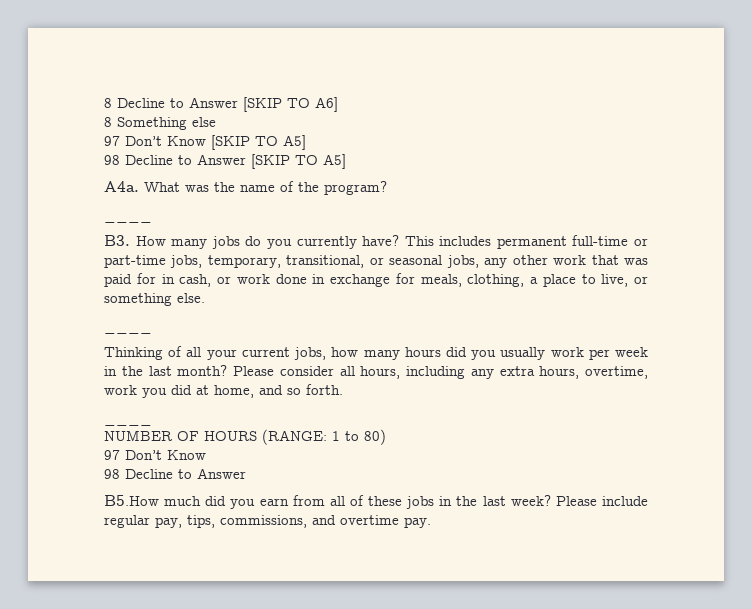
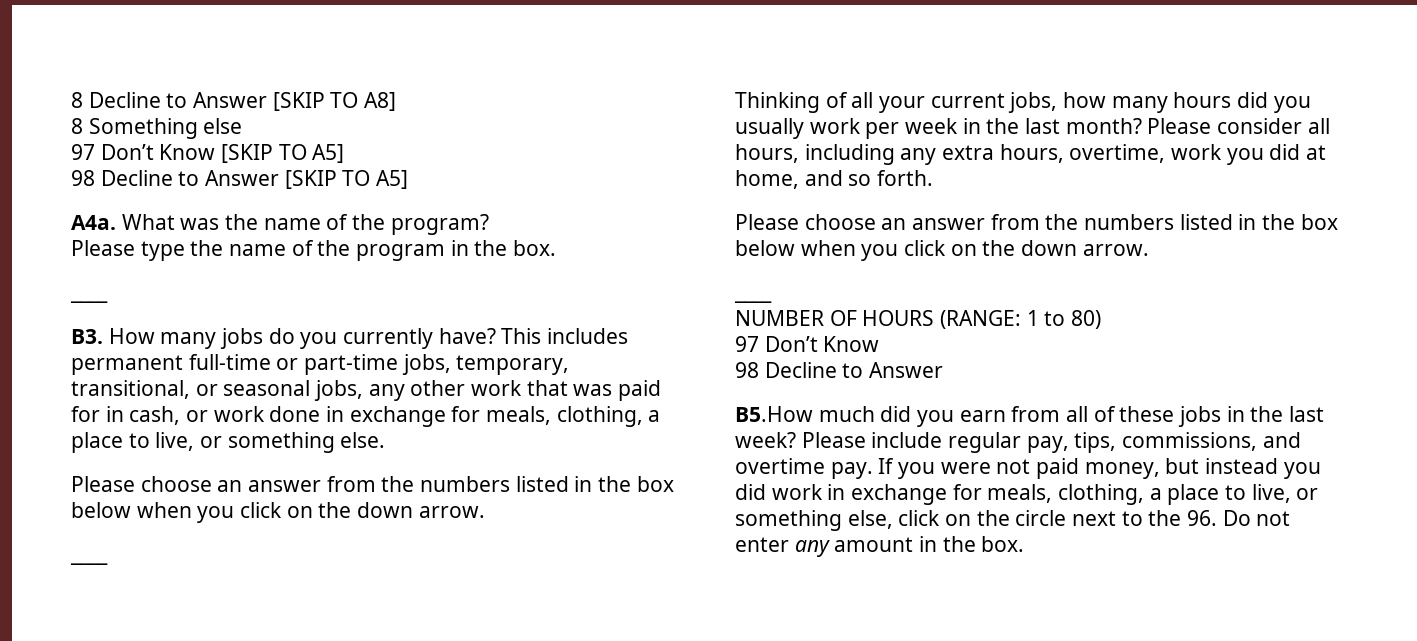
[315,97,338,112] A6] -> [364,92,397,111] A8]
(387, 188) none -> [71,240,557,261] // Please type the name of the program in the box.
(205, 298) none -> [71,476,674,492] [71,502,485,523] // Please choose an answer from the numbers listed in the box below when you click on the down arrow.
(343, 389) none -> [735,214,1338,230] [735,240,1149,261] // Please choose an answer from the numbers listed in the box below when you click on the down arrow.
(431, 522) none -> [878,458,1321,479] [735,484,1319,505] [735,510,1291,531] [735,536,1025,557] If you were not paid money, but instead you did work in exchange for meals, clothing, a place to live, or something else, click on the circle next to the 96. Do not enter any amount in the box.

